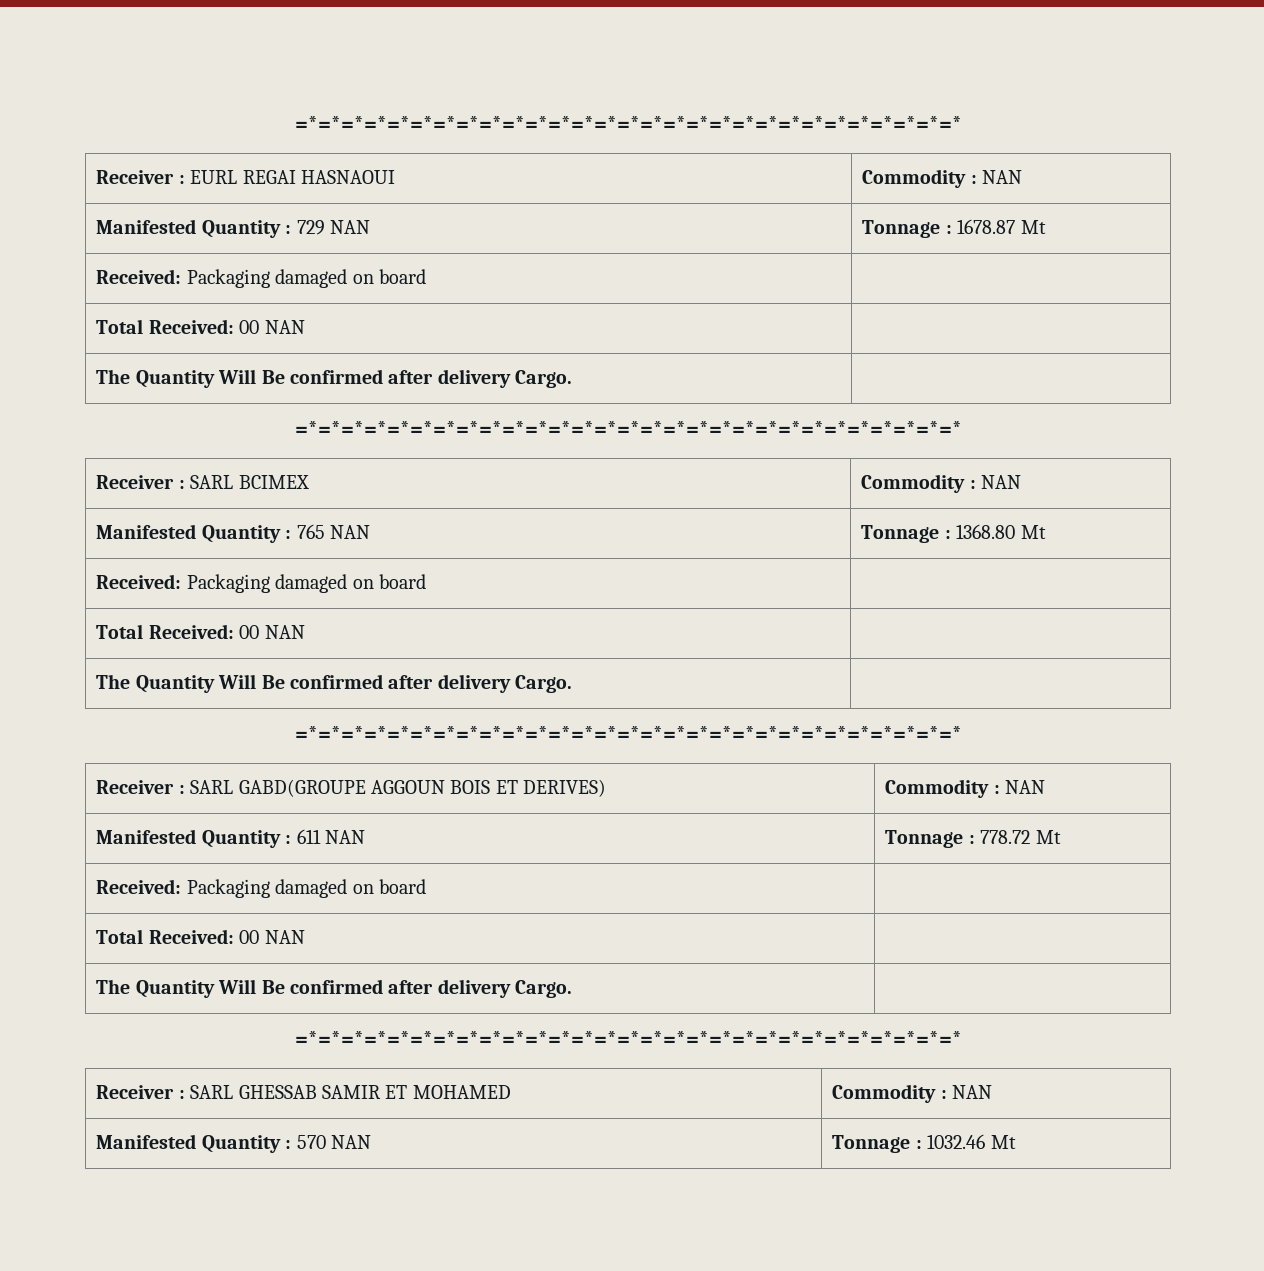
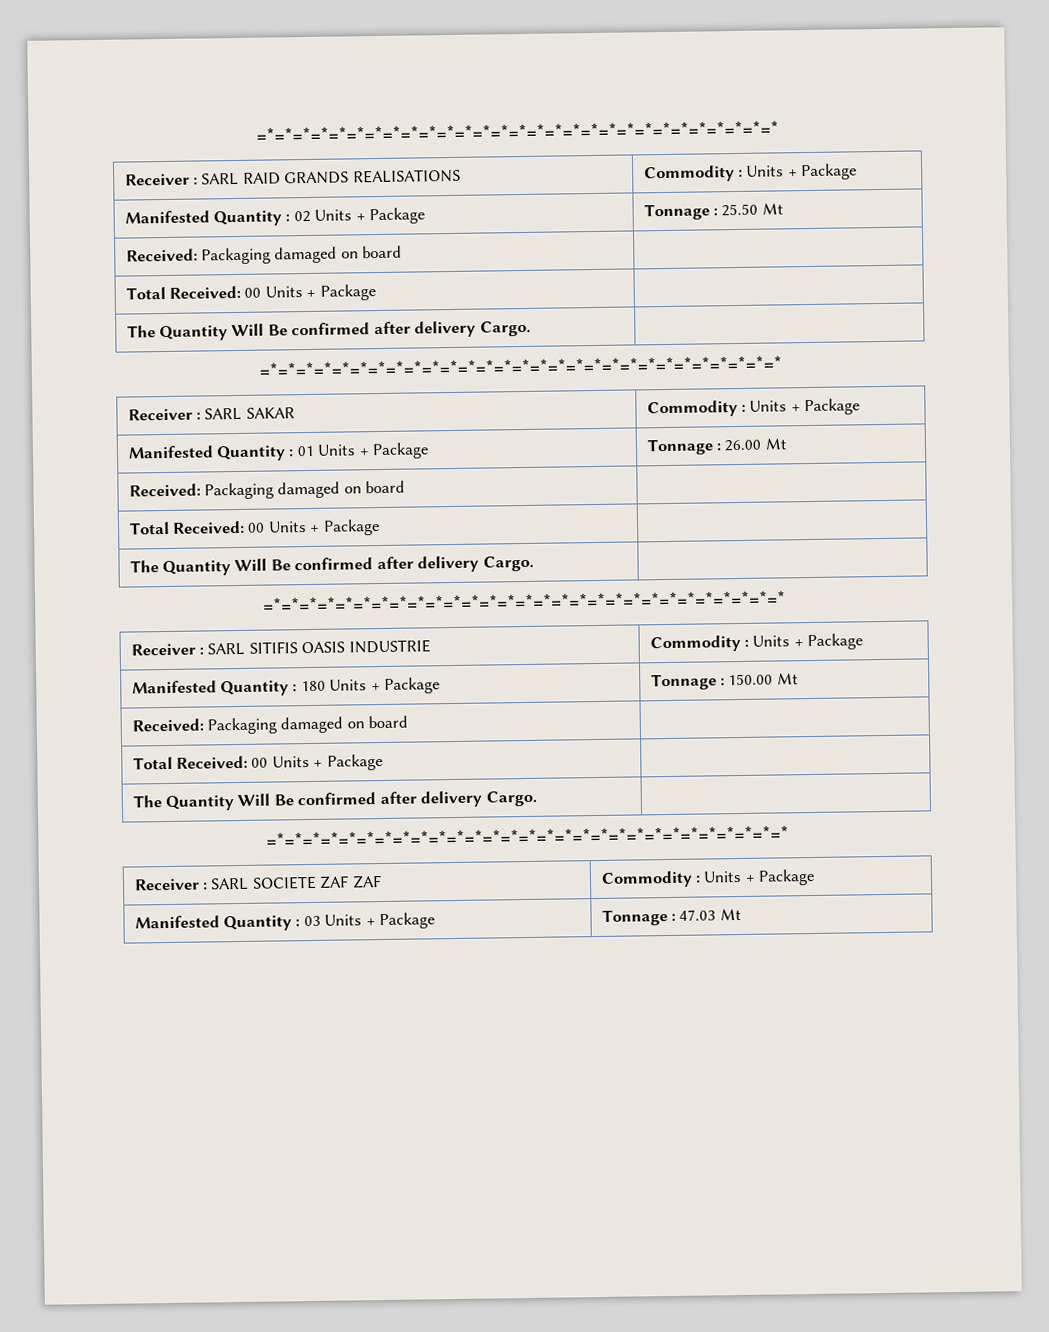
[294,116,962,131] [96,170,396,184] [862,169,1023,188] [96,219,371,238] [862,219,1046,238] [96,269,427,288] [96,319,305,334] =*=*=*=*=*=*=*=*=*=*=*=*=*=*=*=*=*=*=*=*=*=*=*=*=*=*=*=*=* // Receiver : EURL REGAI HASNAOUI | Commodity : NAN // Manifested Quantity : 729 NAN | Tonnage : 1678.87 Mt // Received: Packaging damaged on board | // Total Received: 00 NAN -> [255,120,779,142] [124,168,461,186] [643,163,858,183] [124,207,426,227] [643,203,784,221] [125,245,403,265] [125,284,376,301] =*=*=*=*=*=*=*=*=*=*=*=*=*=*=*=*=*=*=*=*=*=*=*=*=*=*=*=*=* // Receiver : SARL RAID GRANDS REALISATIONS | Commodity : Units + Package // Manifested Quantity : 02 Units + Package | Tonnage : 25.50 Mt // Received: Packaging damaged on board | // Total Received: 00 Units + Package
[238,475,309,489] [861,474,1022,493] [96,524,371,543] [861,524,1046,543] [96,574,427,593] [96,624,305,639] BCIMEX | Commodity : NAN // Manifested Quantity : 765 NAN | Tonnage : 1368.80 Mt // Received: Packaging damaged on board | // Total Received: 00 NAN -> [245,407,295,419] [646,398,861,418] [127,442,430,462] [646,438,788,456] [128,480,406,500] [128,519,380,536] SAKAR | Commodity : Units + Package // Manifested Quantity : 01 Units + Package | Tonnage : 26.00 Mt // Received: Packaging damaged on board | // Total Received: 00 Units + Package
[238,779,607,797] [885,779,1046,798] [96,829,366,848] [885,830,1061,848] [96,879,427,898] [96,929,305,944] GABD(GROUPE AGGOUN BOIS ET DERIVES) | Commodity : NAN // Manifested Quantity : 611 NAN | Tonnage : 778.72 Mt // Received: Packaging damaged on board | // Total Received: 00 NAN -> [248,639,431,654] [649,633,864,653] [131,677,441,697] [650,673,799,691] [131,715,409,735] [132,753,383,771] SITIFIS OASIS INDUSTRIE | Commodity : Units + Package // Manifested Quantity : 180 Units + Package | Tonnage : 150.00 Mt // Received: Packaging damaged on board | // Total Received: 00 Units + Package
[238,1085,511,1099] [832,1084,993,1103] [96,1134,372,1153] [832,1134,986,1153] GHESSAB SAMIR ET MOHAMED | Commodity : NAN // Manifested Quantity : 570 NAN | Tonnage : 1032.46 -> [251,875,382,890] [600,868,816,888] [134,912,436,932] [601,909,717,926] SOCIETE ZAF ZAF | Commodity : Units + Package // Manifested Quantity : 03 Units + Package | Tonnage : 47.03

